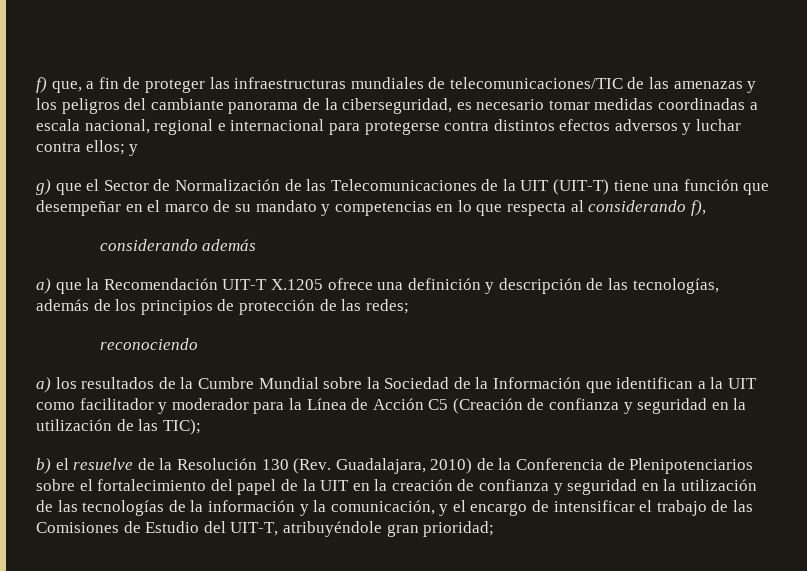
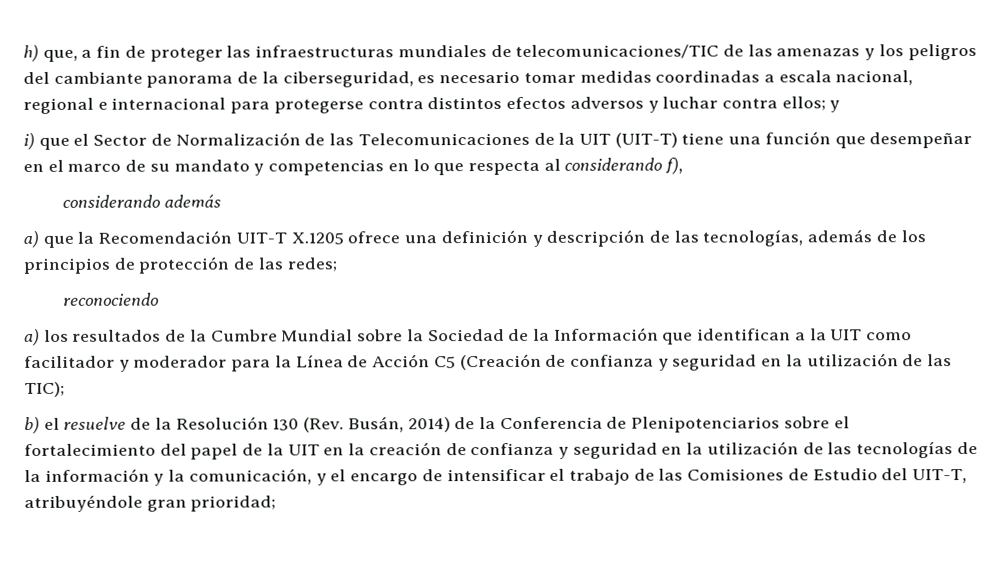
[36,77,47,93] f) -> [23,44,39,62] h)
[36,179,51,195] g) -> [23,132,35,150] i)
[335,458,473,474] Guadalajara, 2010) -> [347,416,451,433] Busán, 2014)

